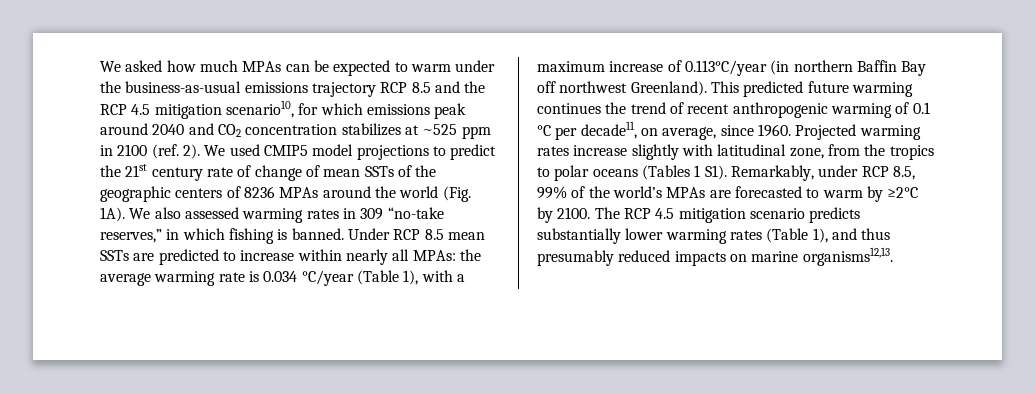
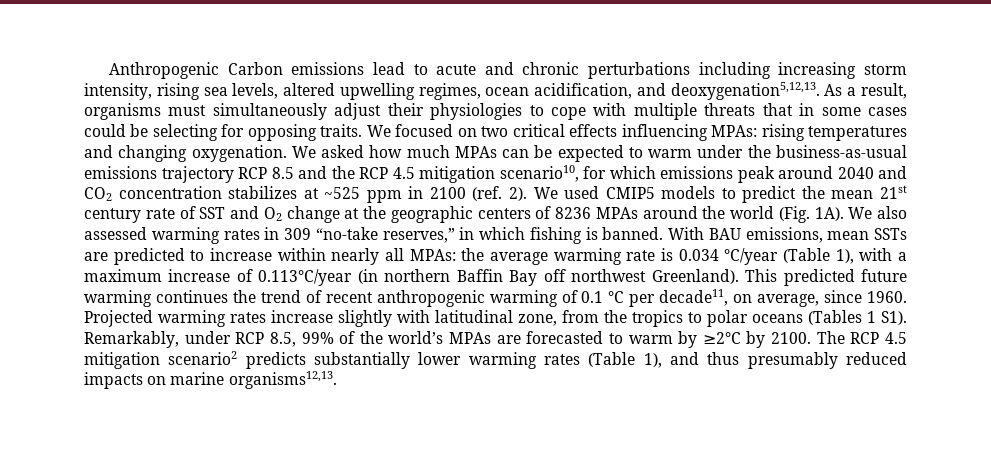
(100, 66) none -> [109,62,907,79] [84,82,907,100] [84,103,908,120] [84,124,907,141] [84,145,287,162] Anthropogenic Carbon emissions lead to acute and chronic perturbations including increasing storm intensity, rising sea levels, altered upwelling regimes, ocean acidification, and deoxygenation5,12,13. As a result, organisms must simultaneously adjust their physiologies to cope with multiple threats that in some cases could be selecting for opposing traits. We focused on two critical effects influencing MPAs: rising temperatures and changing oxygenation.
[312,144,429,160] model projections -> [661,186,716,199] models
(121, 171) none -> [831,190,874,199] mean
[254,165,412,181] change of mean SSTs of -> [199,206,360,223] SST and O2 change at
[347,228,444,240] Under RCP 8.5 -> [668,227,823,243] With BAU emissions,
[749,208,805,219] scenario -> [168,351,238,365] scenario2

